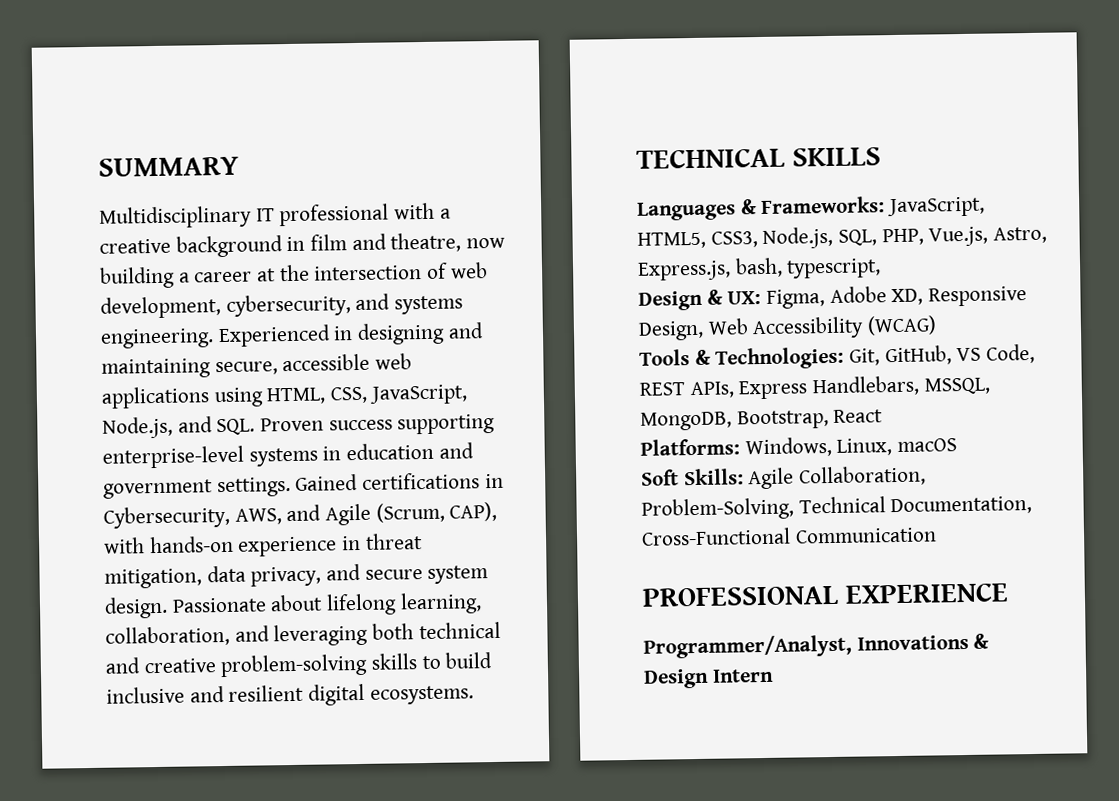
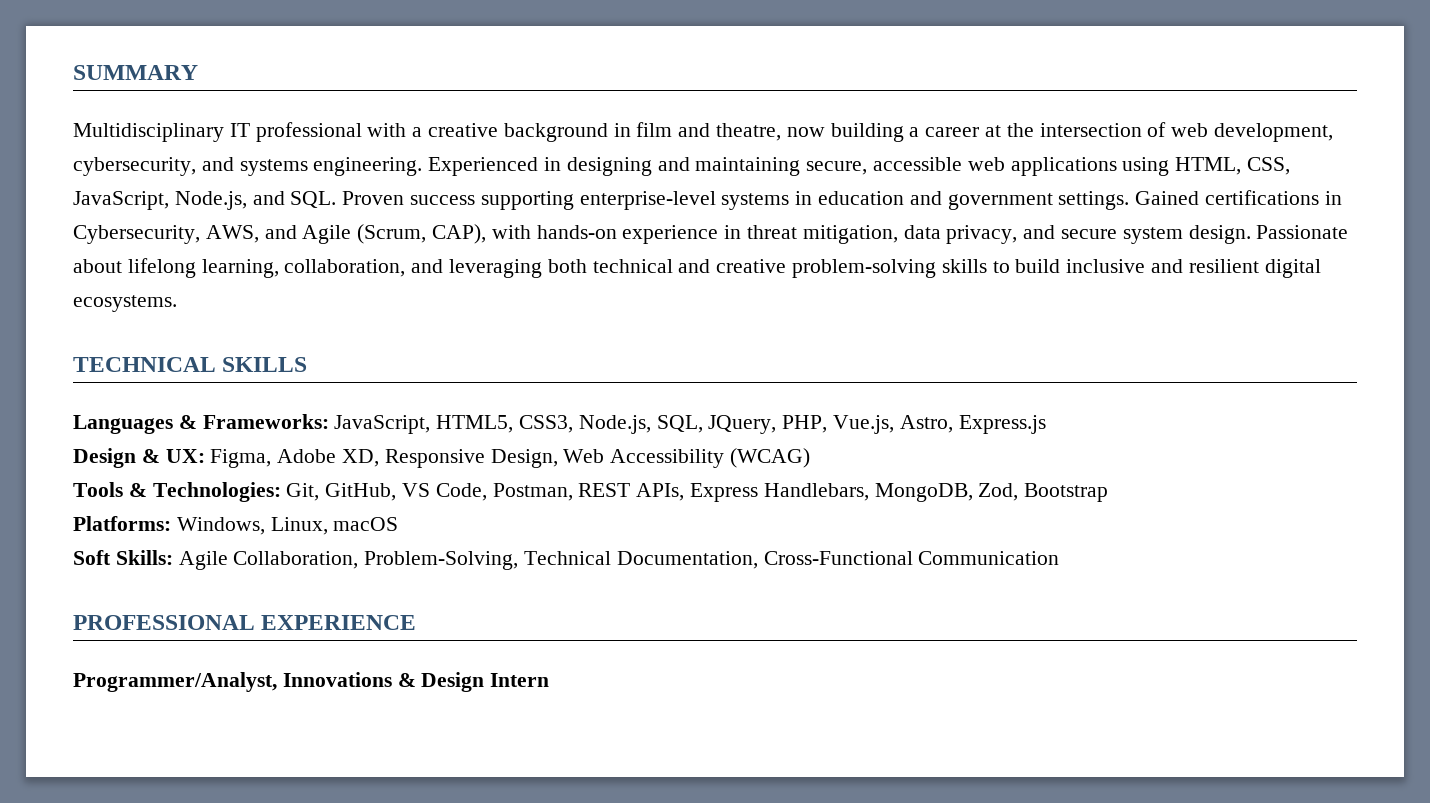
(878, 237) none -> [708,415,777,434] JQuery,
[637,257,882,281] Express.js, bash, typescript, -> [958,415,1046,434] Express.js
(1036, 353) none -> [492,483,573,501] Postman,
[923,377,990,395] [640,409,884,431] MSSQL, MongoDB, Bootstrap, React -> [874,483,1109,502] MongoDB, Zod, Bootstrap

